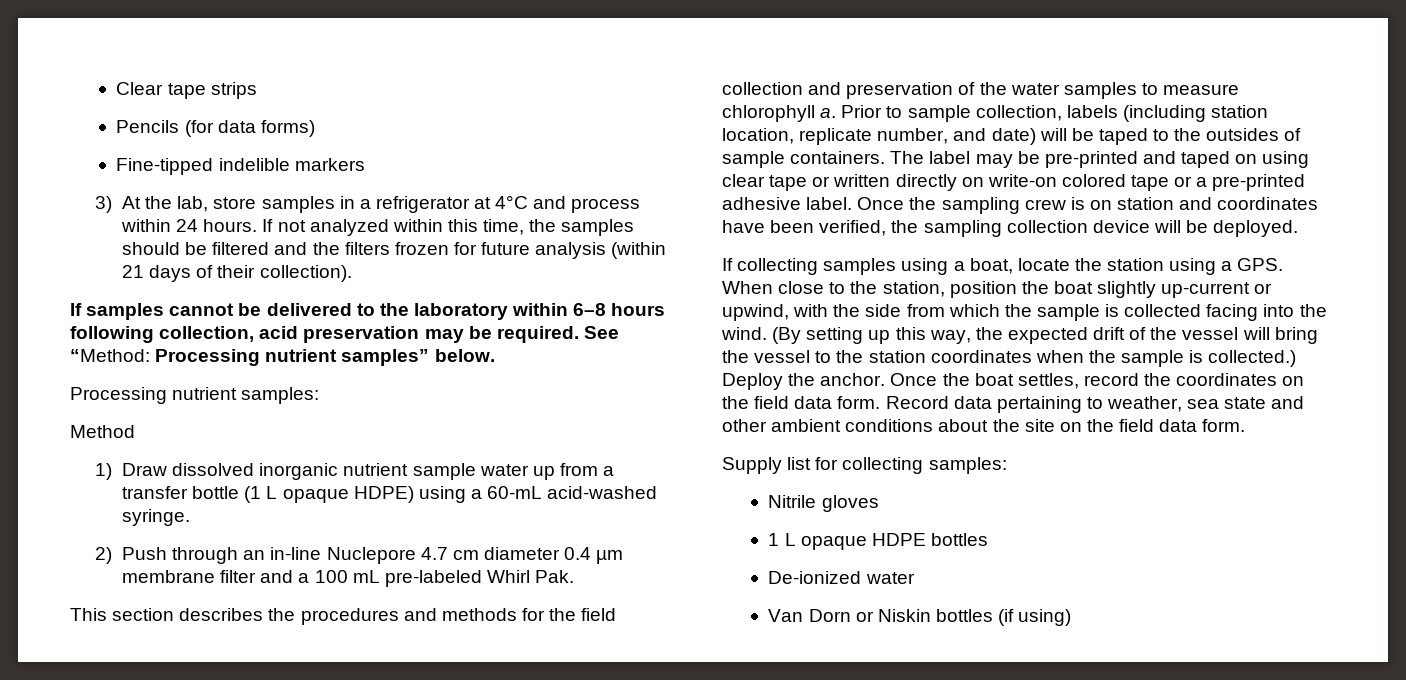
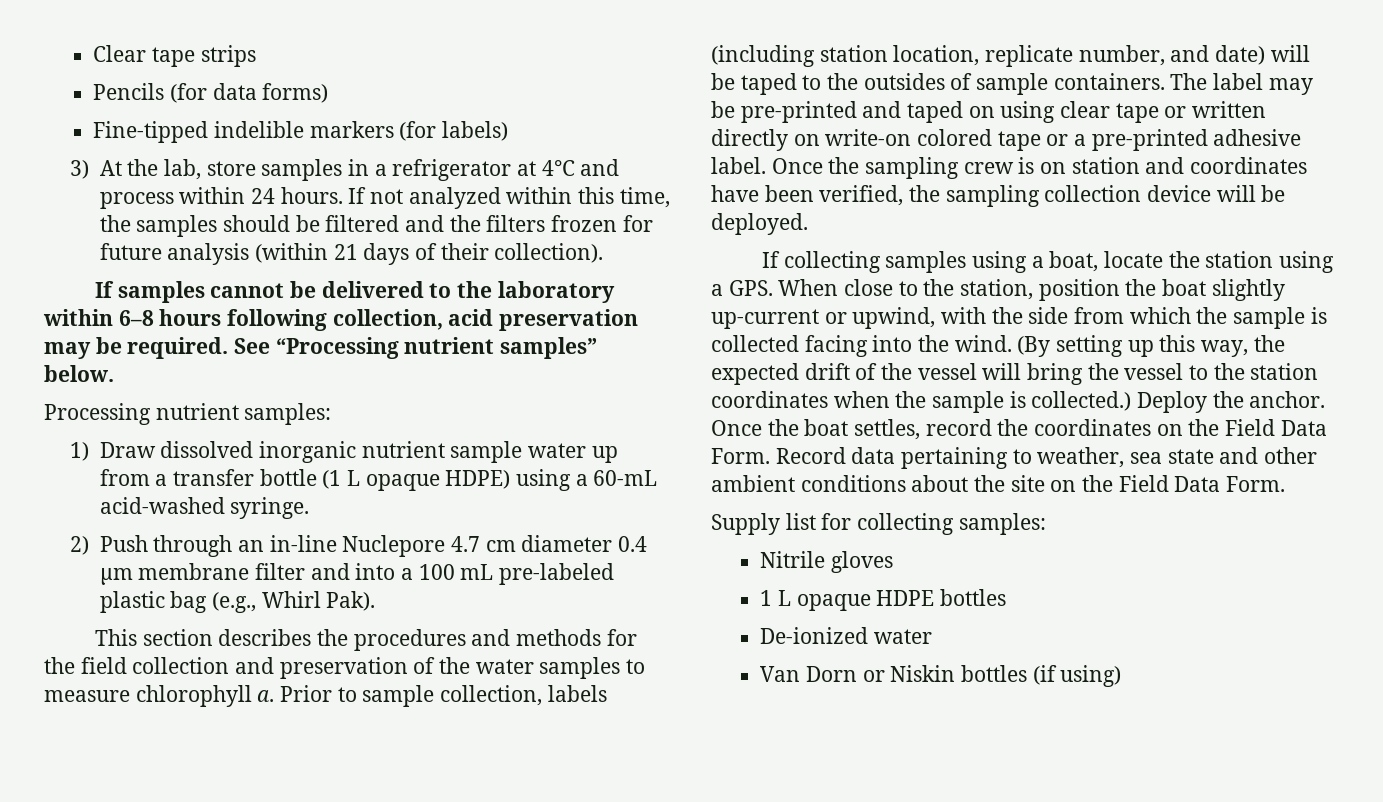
(365, 164) none -> [399,121,509,141] (for labels)
[70,349,261,366] “Method: Processing -> [275,337,399,359] “Processing
[70,425,135,438] // Method -> (332, 414) none
(294, 576) none -> [355,563,396,580] into
[486,570,575,583] Whirl Pak. -> [99,591,376,613] plastic bag (e.g., Whirl Pak).
[754,396,881,409] field data form. -> [1225,419,1327,436] [711,448,770,464] Field Data Form.
[1119,419,1246,432] field data form. -> [1118,475,1286,492] Field Data Form.

